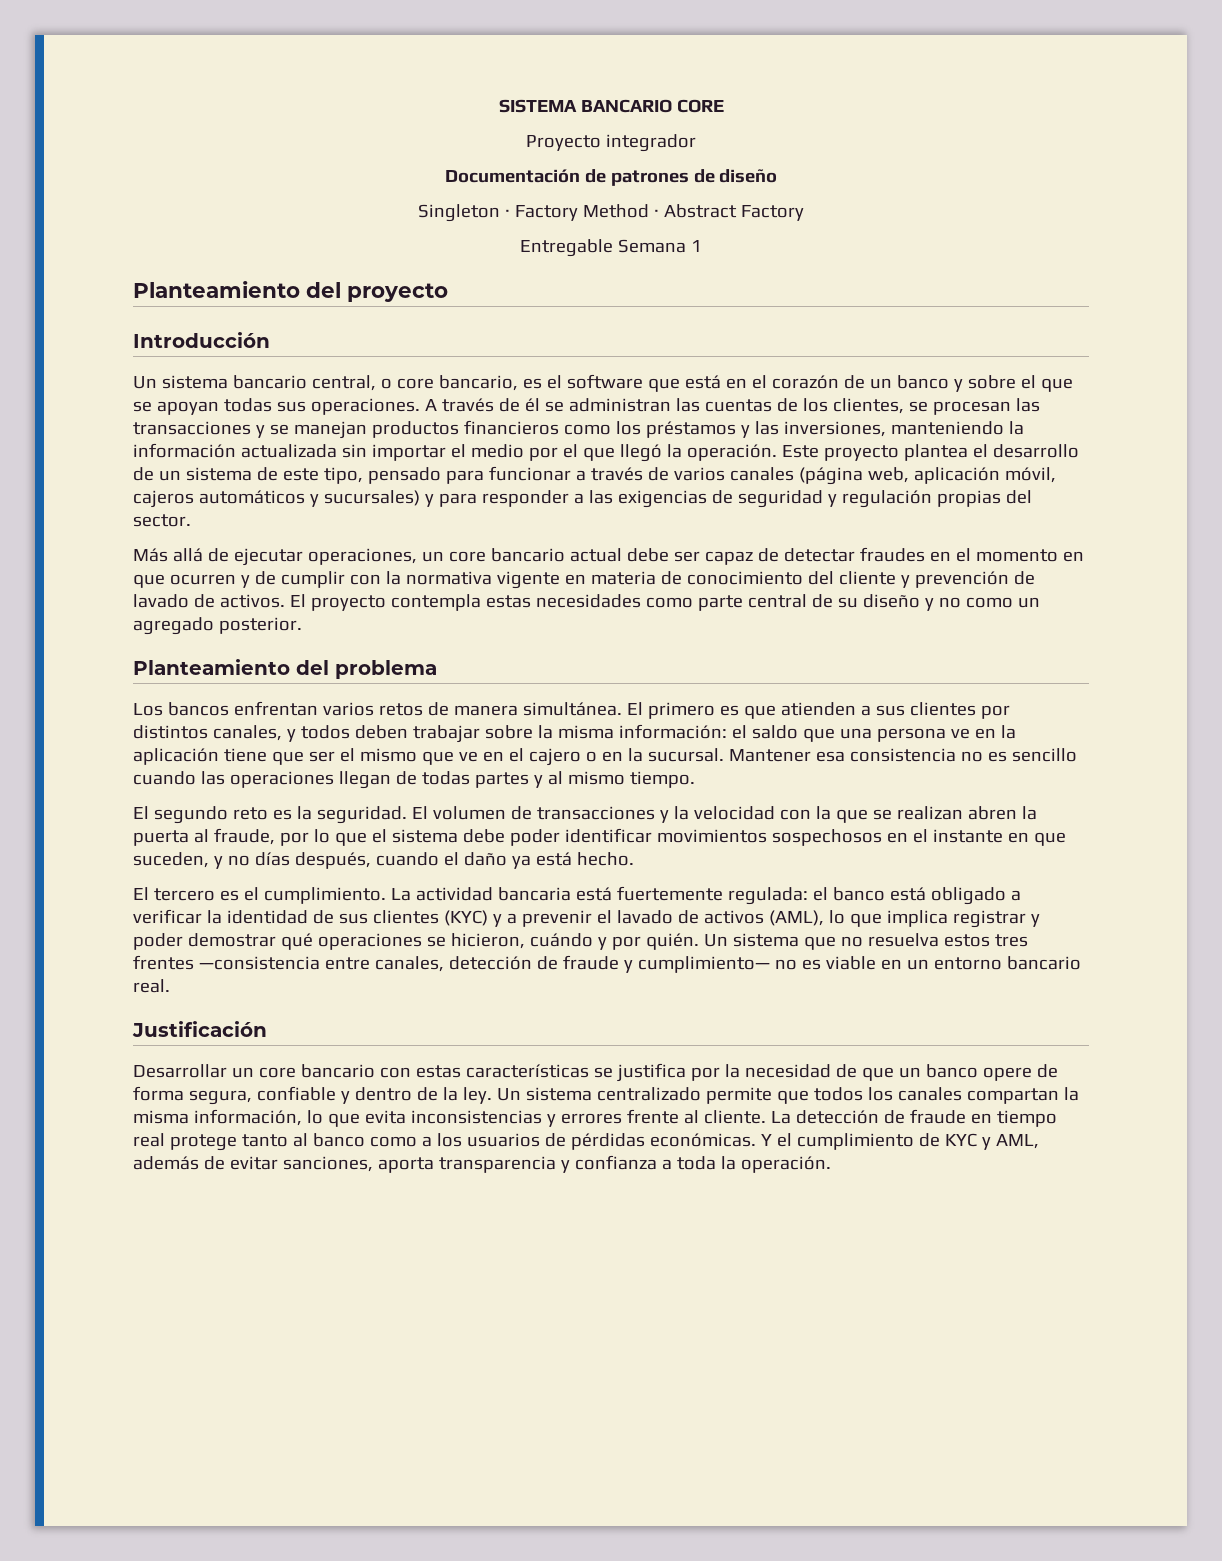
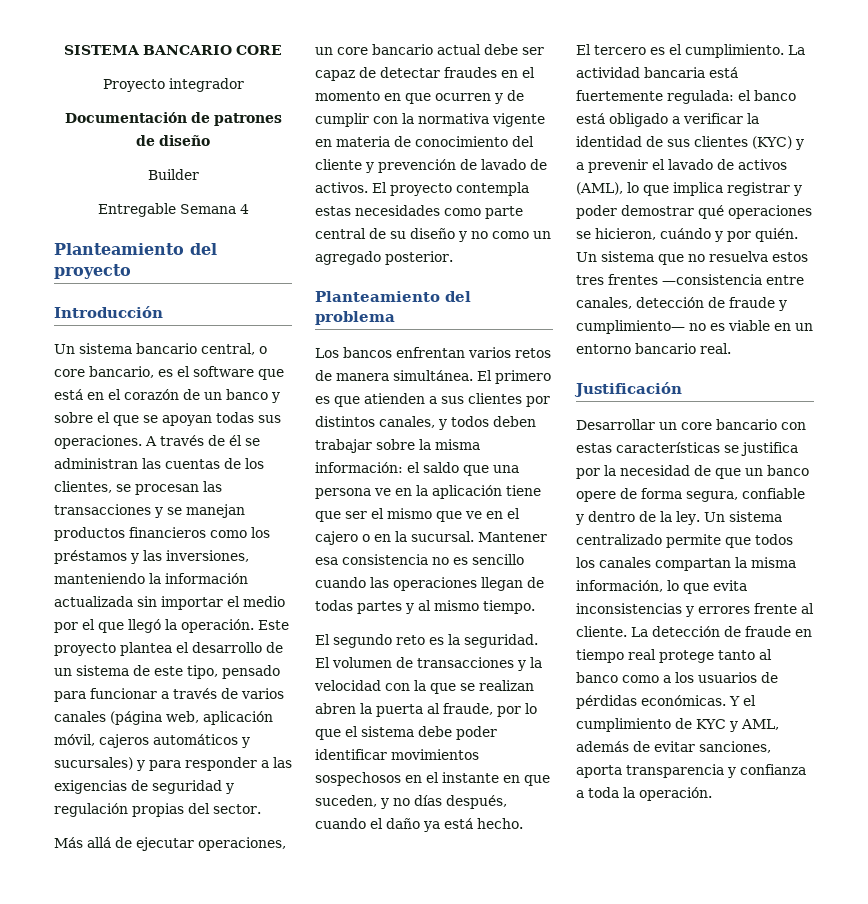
[418,204,804,222] Singleton · Factory Method · Abstract Factory -> [147,169,199,180] Builder
[690,240,702,252] 1 -> [239,204,249,214] 4

